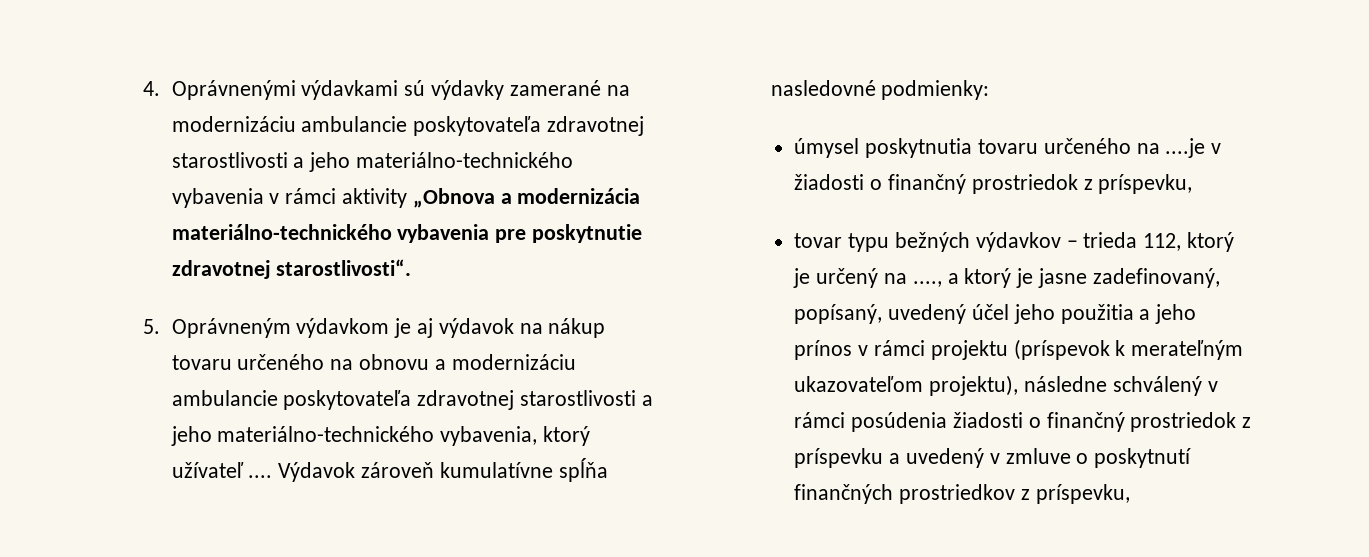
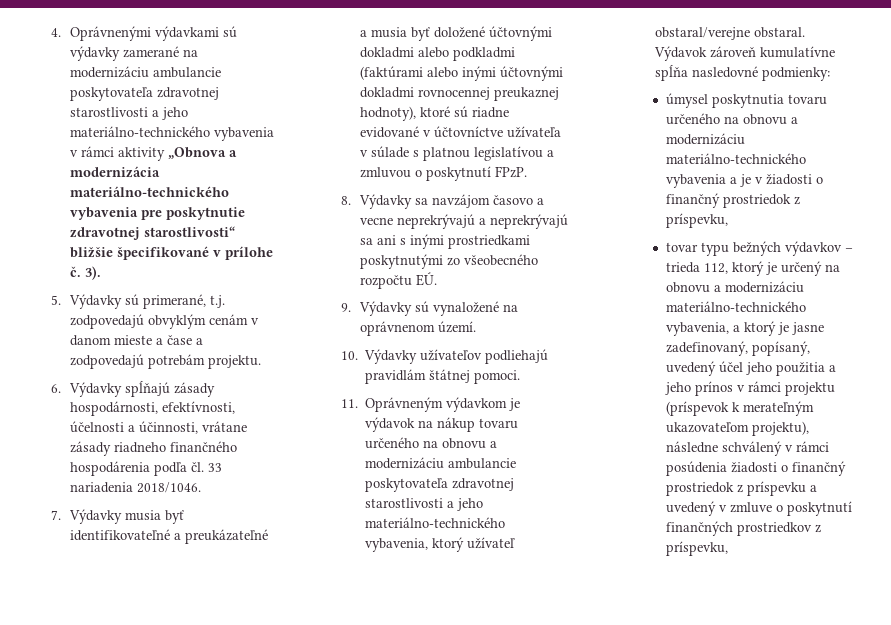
[276,259,412,276] [143,319,161,334] starostlivosti“. // 5. -> [144,226,236,237] [70,246,274,260] [70,266,102,280] [51,294,226,309] [70,314,260,329] [70,335,204,346] [70,354,262,369] [51,380,216,397] [70,401,236,416] [70,421,248,434] [70,441,238,456] [70,461,223,476] [70,482,202,493] [51,509,185,524] [70,529,269,544] [360,26,553,41] [360,47,516,61] [360,66,564,81] [360,87,560,101] [360,106,510,121] [360,126,562,138] [360,146,555,161] [360,166,528,181] [341,194,545,209] [360,214,569,229] [360,234,531,249] [360,254,539,269] [360,272,438,289] [341,301,519,316] [360,321,477,336] [341,349,549,364] [365,369,521,384] [341,399,359,408] starostlivosti“ bližšie špecifikované v prílohe č. 3). // 5. Výdavky sú primerané, t.j. zodpovedajú obvyklým cenám v danom mieste a čase a zodpovedajú potrebám projektu. // 6. Výdavky spĺňajú zásady hospodárnosti, efektívnosti, účelnosti a účinnosti, vrátane zásady riadneho finančného hospodárenia podľa čl. 33 nariadenia 2018/1046. // 7. Výdavky musia byť identifikovateľné a preukázateľné a musia byť doložené účtovnými dokladmi alebo podkladmi (faktúrami alebo inými účtovnými dokladmi rovnocennej preukaznej hodnoty), ktoré sú riadne evidované v účtovníctve užívateľa v súlade s platnou legislatívou a zmluvou o poskytnutí FPzP. // 8. Výdavky sa navzájom časovo a vecne neprekrývajú a neprekrývajú sa ani s inými prostriedkami poskytnutými zo všeobecného rozpočtu EÚ. // 9. Výdavky sú vynaložené na oprávnenom území. // 10. Výdavky užívateľov podliehajú pravidlám štátnej pomoci. // 11.
[417,318,434,338] aj -> (521, 404) none
[248,475,273,478] .... -> [655,27,806,40] obstaral/verejne obstaral.
[1165,138,1206,158] ....je -> [743,114,799,125] [666,133,746,145] [666,153,807,164] [666,174,752,188] obnovu a modernizáciu materiálno-technického vybavenia a je
[912,281,942,287] ...., -> [666,281,805,293] [666,301,807,312] [666,322,730,336] obnovu a modernizáciu materiálno-technického vybavenia,

